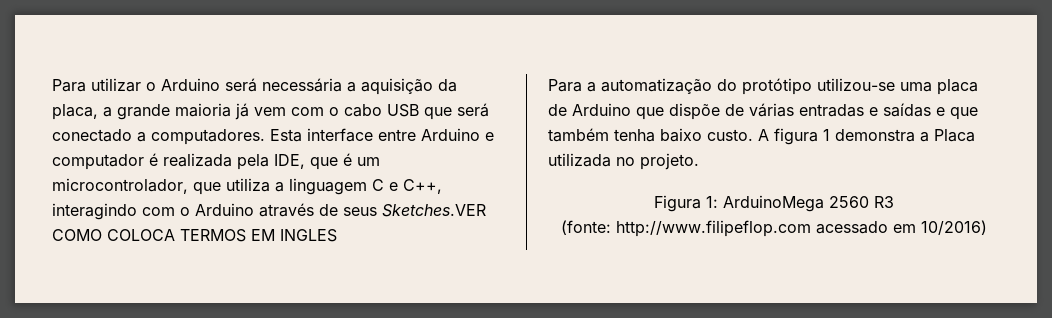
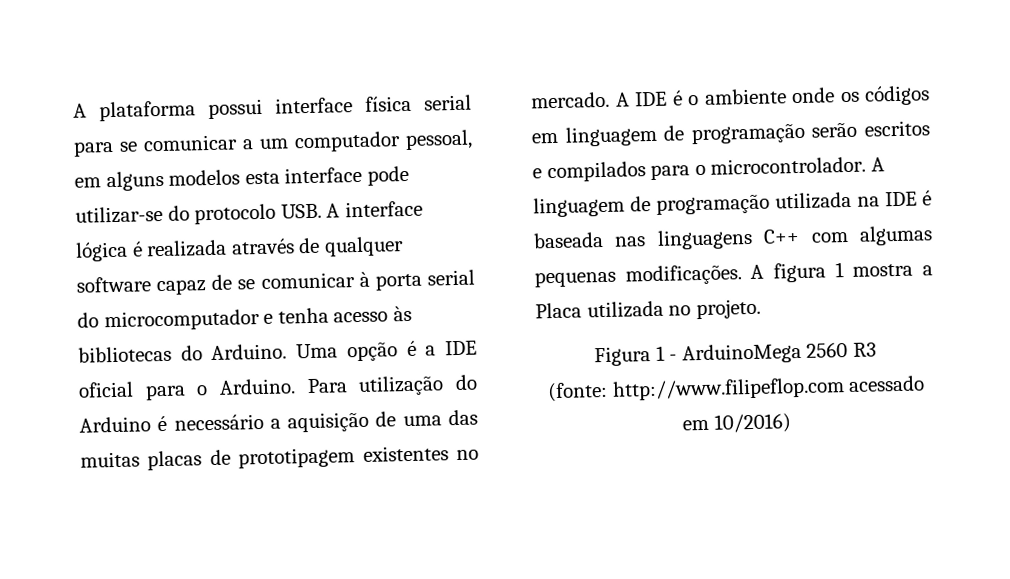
[52,78,457,95] [52,103,489,120] [52,128,494,145] [52,153,380,170] [52,178,442,195] [52,203,486,220] [52,229,337,242] [548,78,978,95] [548,103,978,120] [548,128,753,142] Para utilizar o Arduino será necessária a aquisição da placa, a grande maioria já vem com o cabo USB que será conectado a computadores. Esta interface entre Arduino e computador é realizada pela IDE, que é um microcontrolador, que utiliza a linguagem C e C++, interagindo com o Arduino através de seus Sketches.VER COMO COLOCA TERMOS EM INGLES // Para a automatização do protótipo utilizou-se uma placa de Arduino que dispõe de várias entradas e saídas e que também tenha baixo custo. -> [73,94,472,122] [73,129,473,157] [74,165,409,192] [75,200,423,225] [75,236,404,262] [76,269,476,296] [77,305,412,332] [78,340,477,363] [78,374,479,401] [79,409,478,433] [80,445,479,471] [531,85,930,109] [531,120,930,147] [532,156,885,183] [533,190,932,218] [533,225,934,250] [534,264,742,288] A plataforma possui interface física serial para se comunicar a um computador pessoal, em alguns modelos esta interface pode utilizar-se do protocolo USB. A interface lógica é realizada através de qualquer software capaz de se comunicar à porta serial do microcomputador e tenha acesso às bibliotecas do Arduino. Uma opção é a IDE oficial para o Arduino. Para utilização do Arduino é necessário a aquisição de uma das muitas placas de prototipagem existentes no mercado. A IDE é o ambiente onde os códigos em linguagem de programação serão escritos e compilados para o microcontrolador. A linguagem de programação utilizada na IDE é baseada nas linguagens C++ com algumas pequenas modificações.
[835,129,915,142] demonstra -> [852,263,914,277] mostra
[706,196,718,208] 1: -> [655,345,678,361] 1 -

